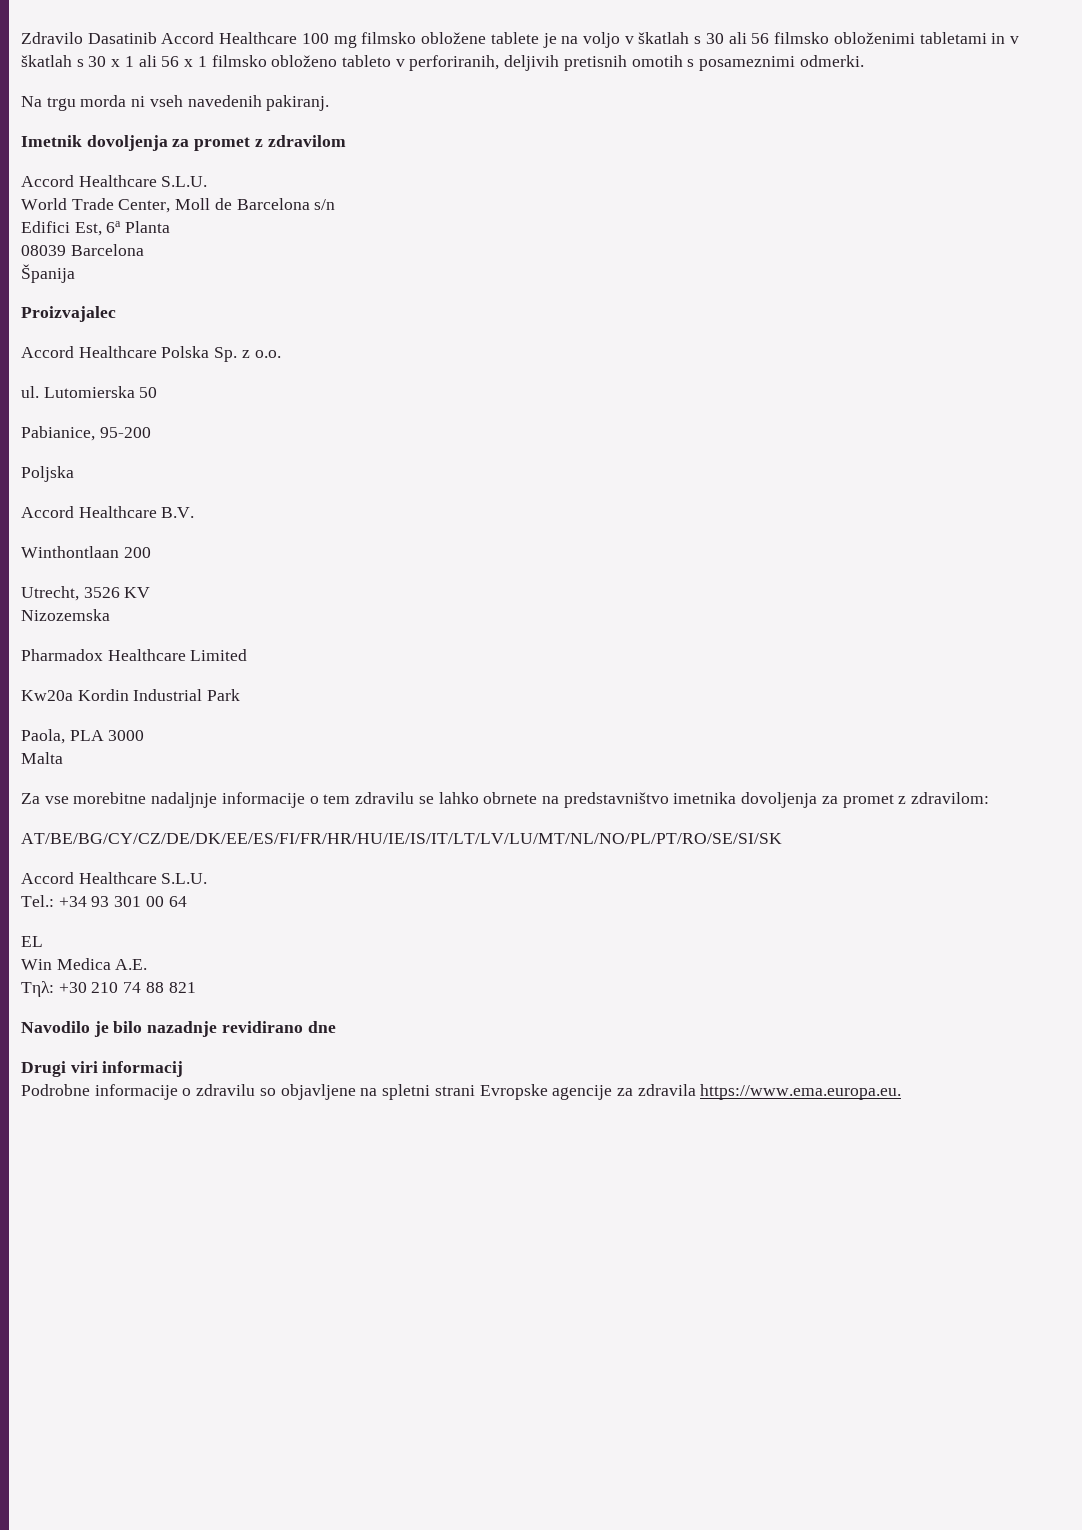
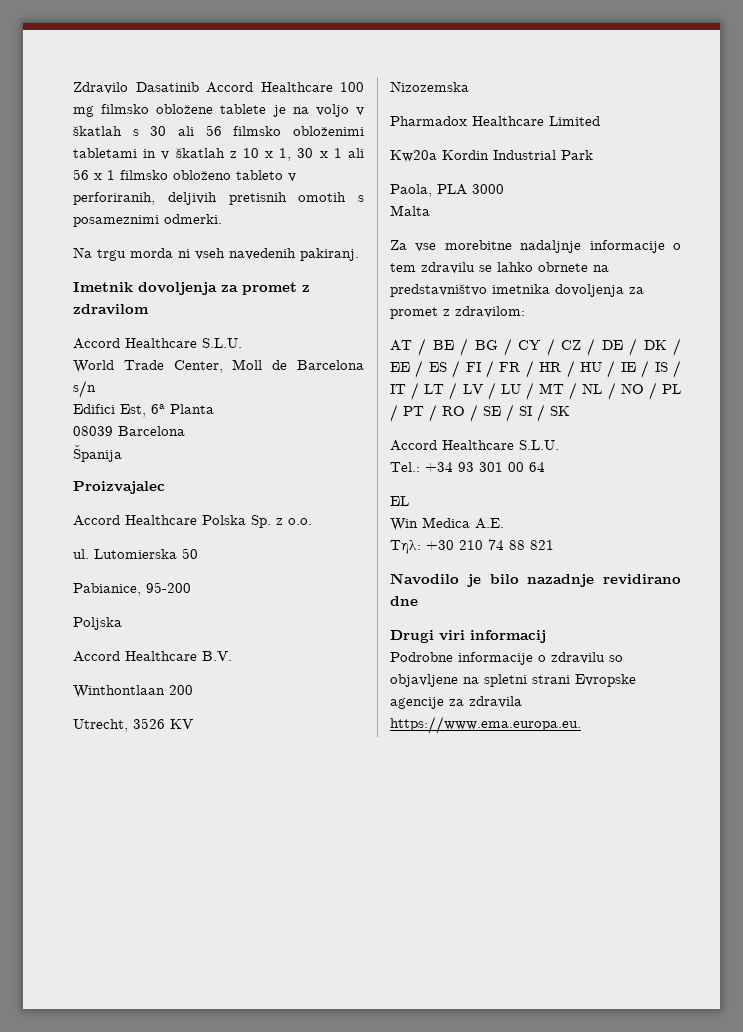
[76,59,84,67] s -> [229,148,292,161] z 10 x 1,
[21,833,782,844] AT/BE/BG/CY/CZ/DE/DK/EE/ES/FI/FR/HR/HU/IE/IS/IT/LT/LV/LU/MT/NL/NO/PL/PT/RO/SE/SI/SK -> [390,338,681,356] [390,360,681,378] [390,382,681,400] [390,404,570,422] AT / BE / BG / CY / CZ / DE / DK / EE / ES / FI / FR / HR / HU / IE / IS / IT / LT / LV / LU / MT / NL / NO / PL / PT / RO / SE / SI / SK

